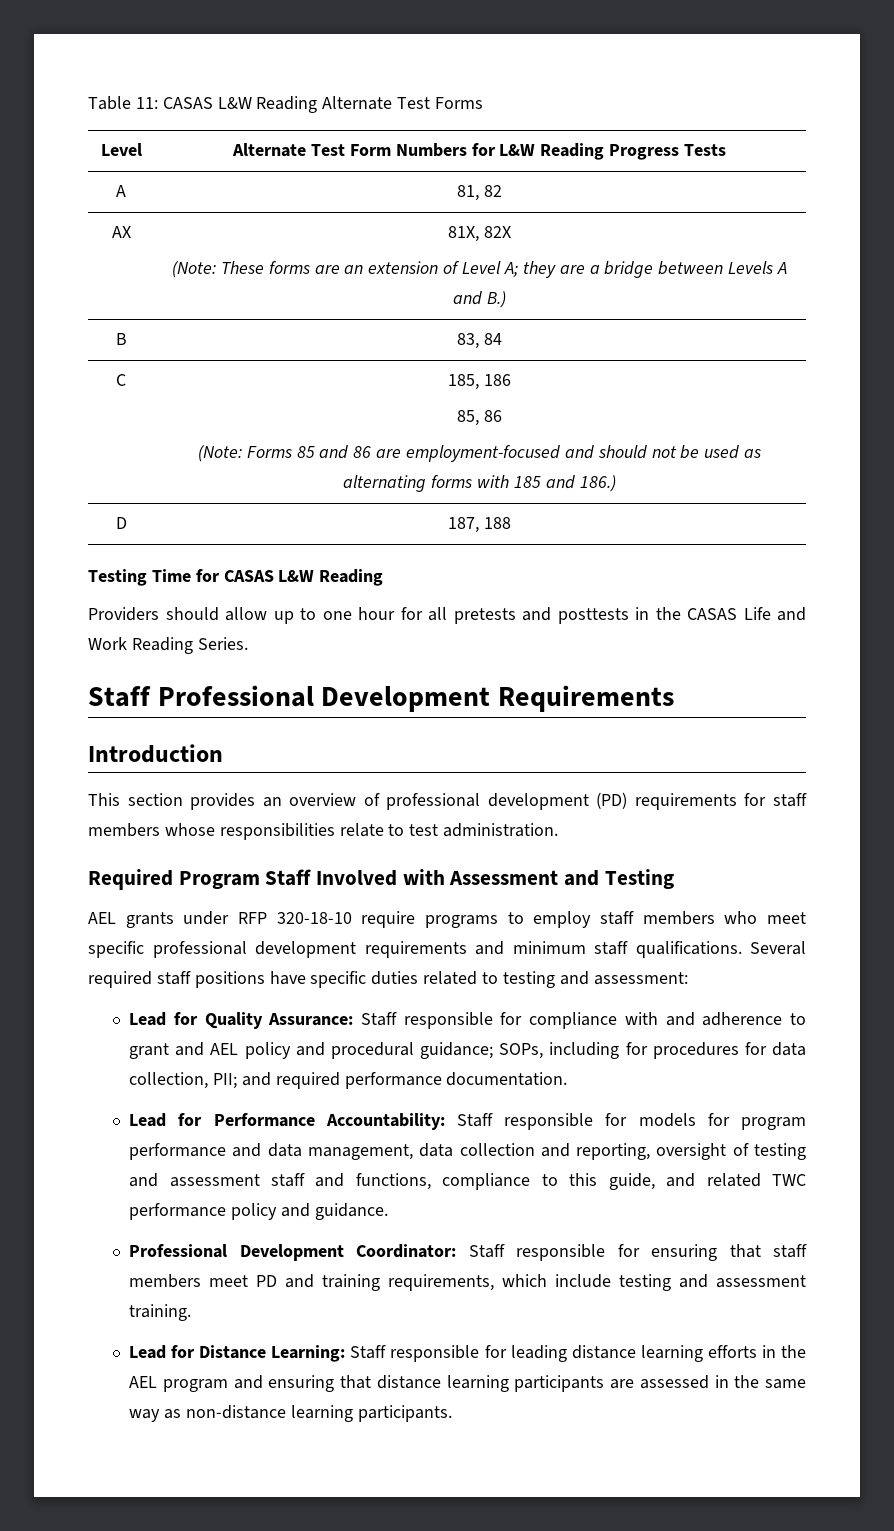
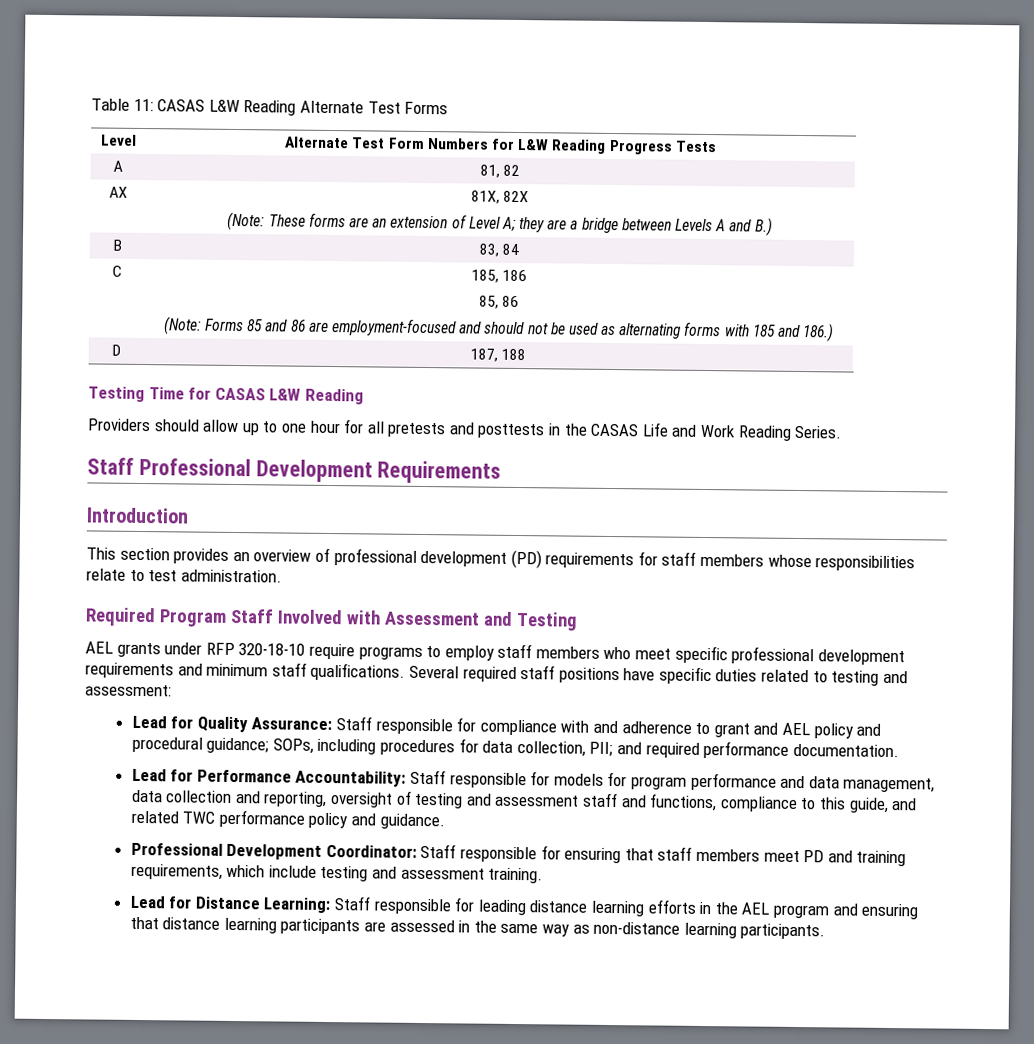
[625,1042,648,1055] for -> (377, 746) none

